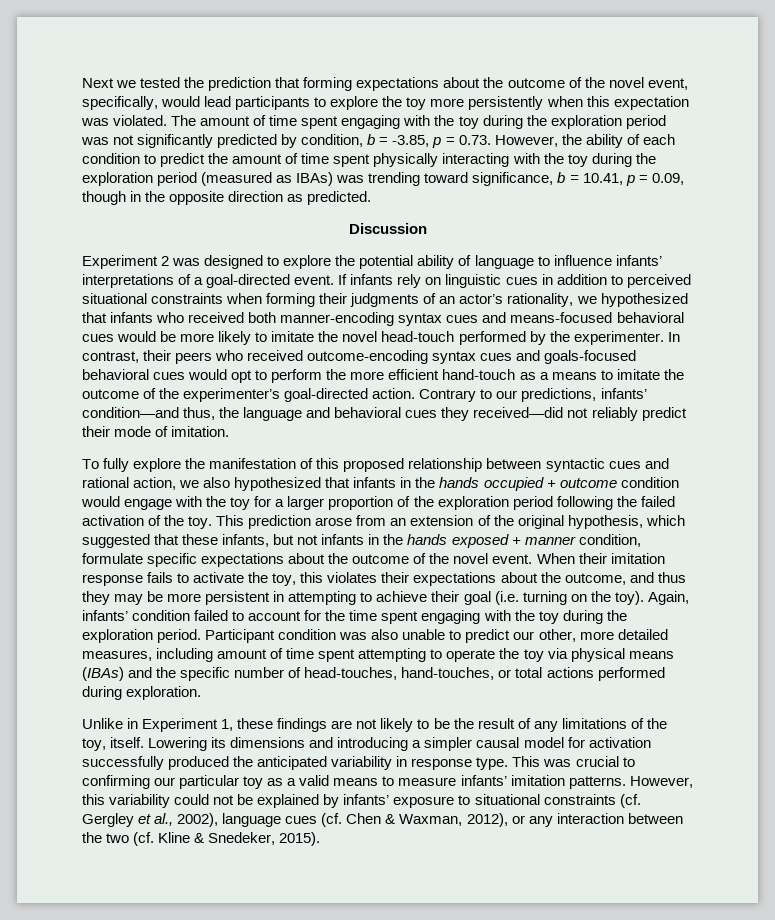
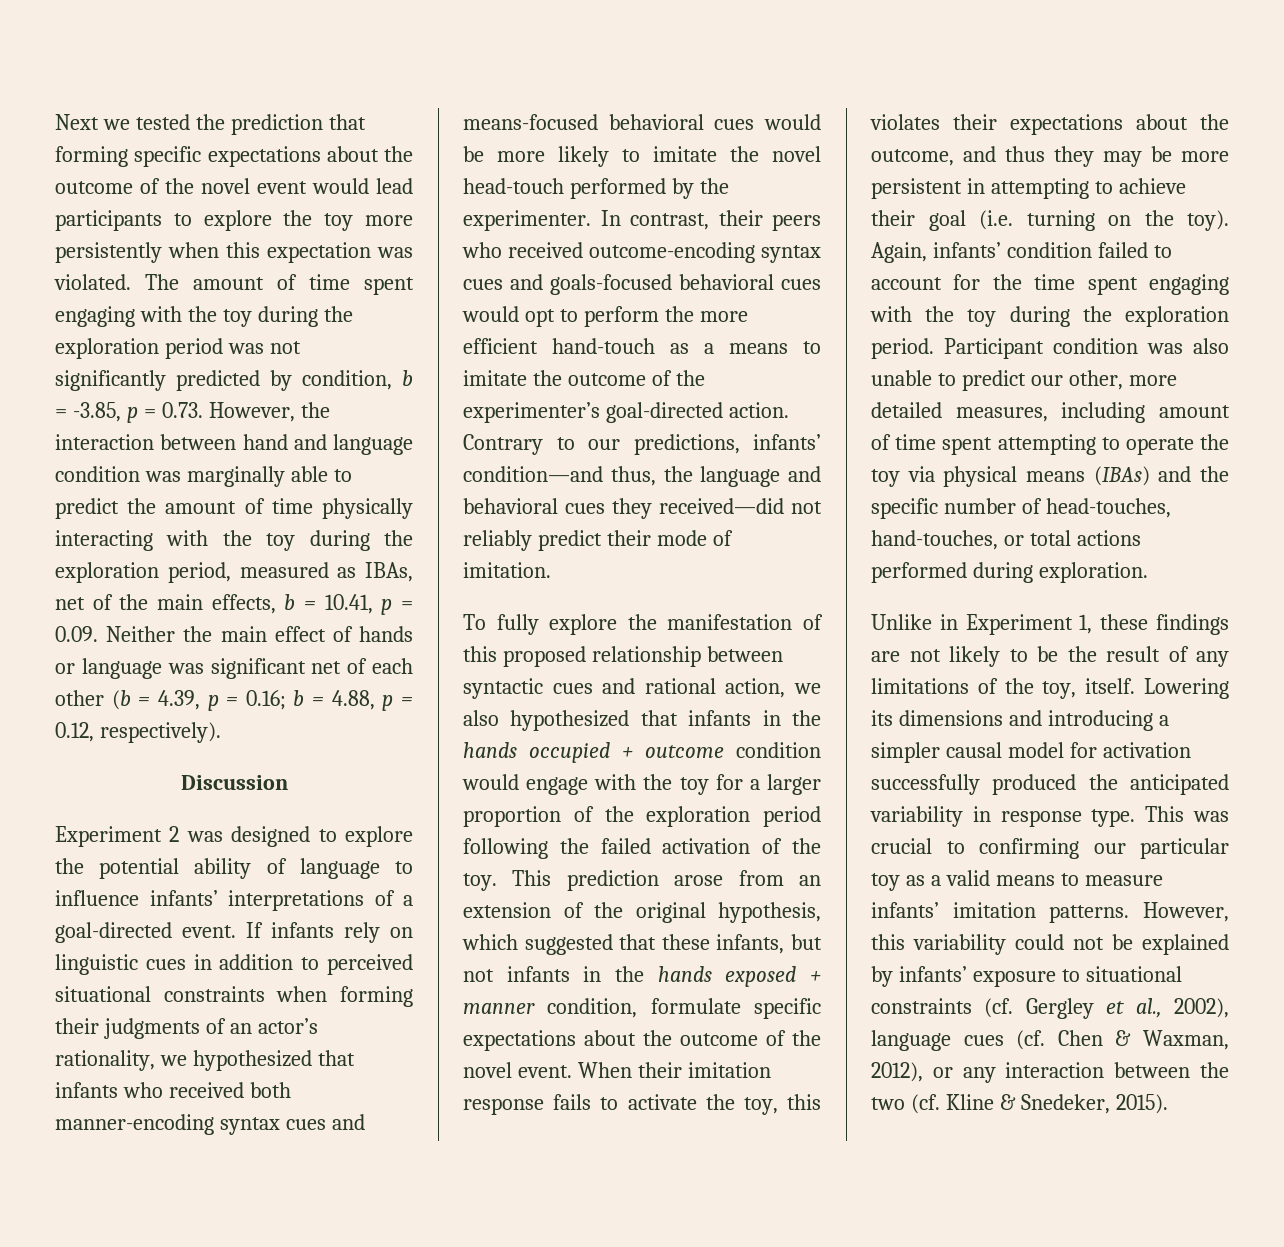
[356,77,688,91] [82,96,158,110] expectations about the outcome of the novel event, specifically, -> [134,146,413,167] [55,178,307,194] specific expectations about the outcome of the novel event
[585,134,675,148] [82,153,140,164] ability of each condition -> [55,434,413,455] [55,466,328,487] interaction between hand and language condition was marginally able
[333,154,371,167] spent -> (313, 506) none
[157,172,554,186] period (measured as IBAs) was trending toward significance, -> [167,562,413,583] [55,594,276,614] period, measured as IBAs, net of the main effects,
[651,173,684,185] [82,191,372,205] 0.09, though in the opposite direction as predicted. -> [55,626,413,642] [55,658,413,679] [55,690,413,711] [55,722,221,743] 0.09. Neither the main effect of hands or language was significant net of each other (b = 4.39, p = 0.16; b = 4.88, p = 0.12, respectively).

